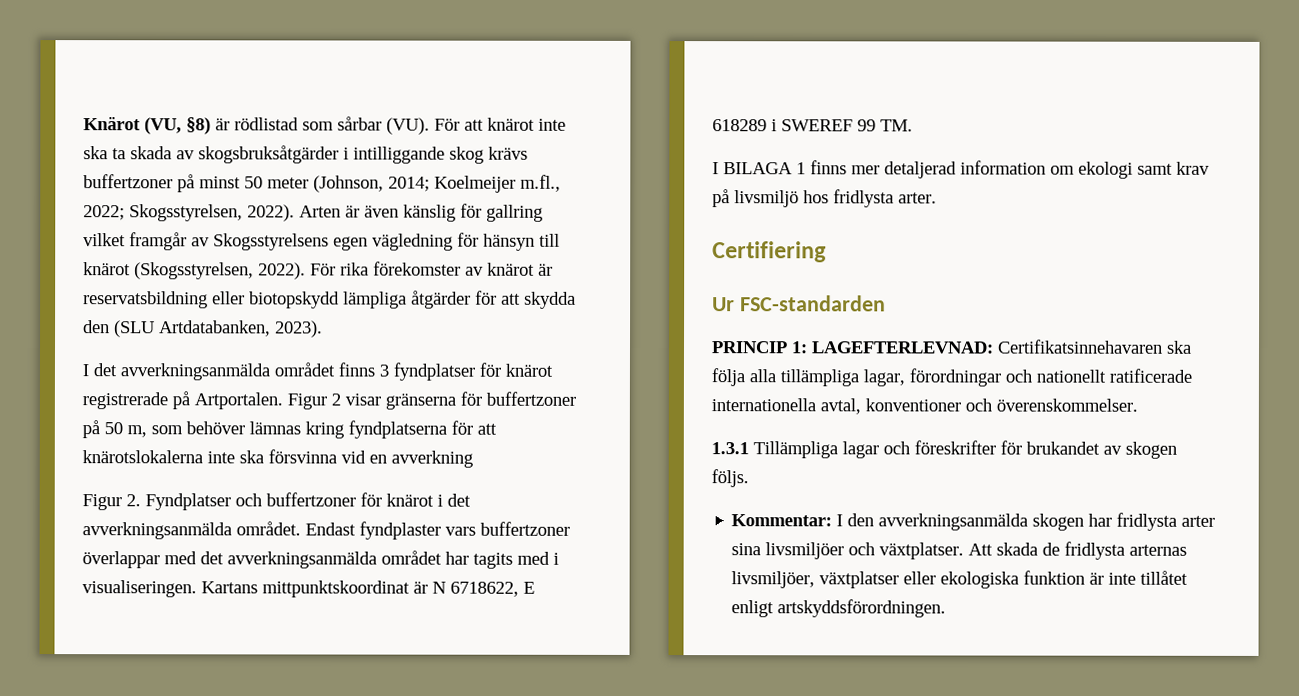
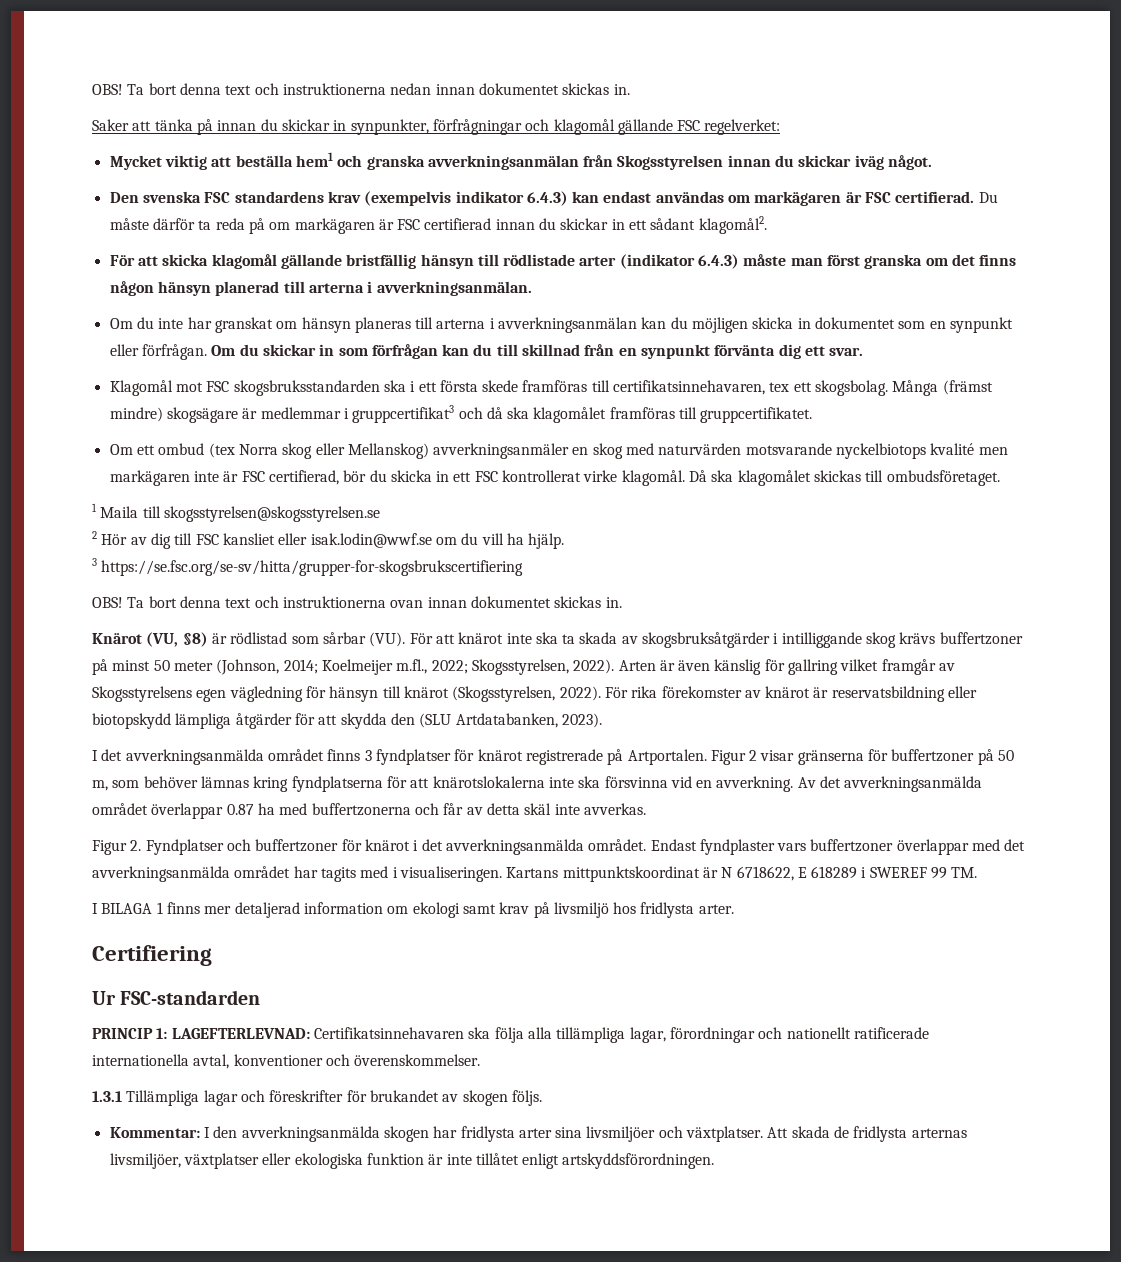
(83, 123) none -> [92,83,630,95] [92,119,781,135] [109,152,933,170] [109,191,998,206] [109,216,767,234] [109,254,1017,269] [109,281,532,296] [109,317,1014,333] [109,344,864,360] [109,380,993,396] [109,405,813,423] [109,443,1008,459] [109,470,1000,486] [92,503,380,522] [92,531,565,549] [92,558,524,576] [92,596,622,608] OBS! Ta bort denna text och instruktionerna nedan innan dokumentet skickas in. // Saker att tänka på innan du skickar in synpunkter, förfrågningar och klagomål gällande FSC regelverket: // Mycket viktig att beställa hem1 och granska avverkningsanmälan från Skogsstyrelsen innan du skickar iväg något. // Den svenska FSC standardens krav (exempelvis indikator 6.4.3) kan endast användas om markägaren är FSC certifierad. Du måste därför ta reda på om markägaren är FSC certifierad innan du skickar in ett sådant klagomål2. // För att skicka klagomål gällande bristfällig hänsyn till rödlistade arter (indikator 6.4.3) måste man först granska om det finns någon hänsyn planerad till arterna i avverkningsanmälan. // Om du inte har granskat om hänsyn planeras till arterna i avverkningsanmälan kan du möjligen skicka in dokumentet som en synpunkt eller förfrågan. Om du skickar in som förfrågan kan du till skillnad från en synpunkt förvänta dig ett svar. // Klagomål mot FSC skogsbruksstandarden ska i ett första skede framföras till certifikatsinnehavaren, tex ett skogsbolag. Många (främst mindre) skogsägare är medlemmar i gruppcertifikat3 och då ska klagomålet framföras till gruppcertifikatet. // Om ett ombud (tex Norra skog eller Mellanskog) avverkningsanmäler en skog med naturvärden motsvarande nyckelbiotops kvalité men markägaren inte är FSC certifierad, bör du skicka in ett FSC kontrollerat virke klagomål. Då ska klagomålet skickas till ombudsföretaget. // 1 Maila till skogsstyrelsen@skogsstyrelsen.se // 2 Hör av dig till FSC kansliet eller isak.lodin@wwf.se om du vill ha hjälp. // 3 https://se.fsc.org/se-sv/hitta/grupper-for-skogsbrukscertifiering // OBS! Ta bort denna text och instruktionerna ovan innan dokumentet skickas in. //
[391,450,473,468] avverkning -> [716,776,983,792] [92,803,646,819] avverkning. Av det avverkningsanmälda området överlappar 0.87 ha med buffertzonerna och får av detta skäl inte avverkas.

